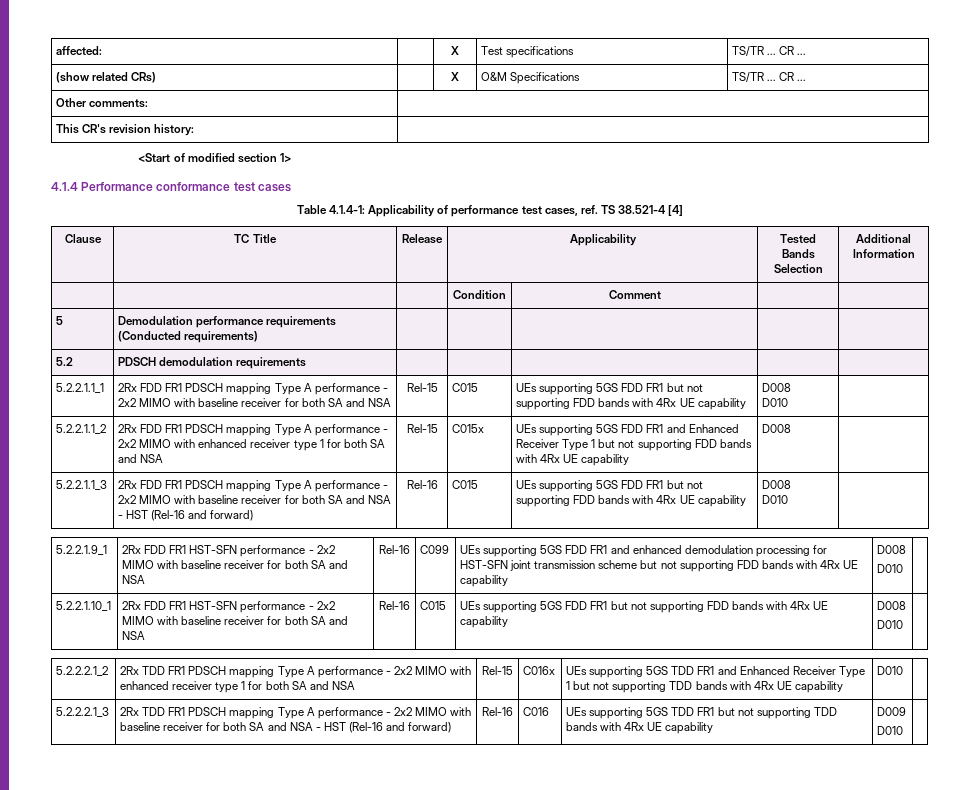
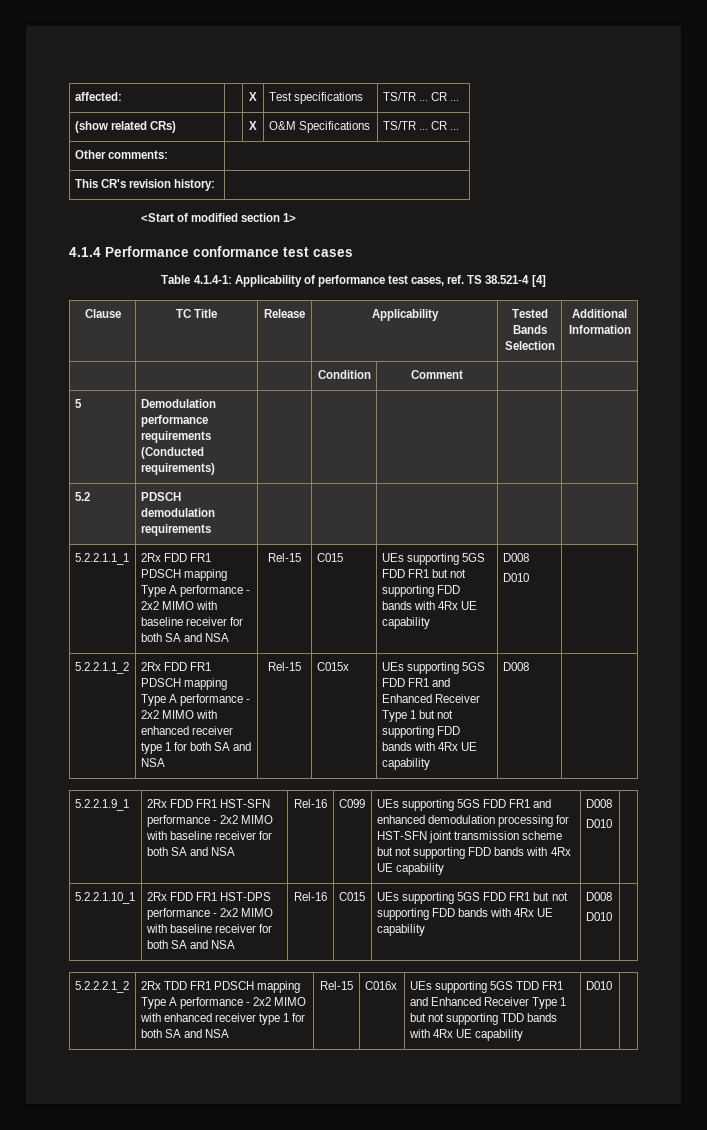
[56,480,108,490] [118,480,388,492] [118,495,391,504] [118,510,254,521] [406,480,438,489] [452,480,479,489] [516,480,703,492] [516,495,746,507] [762,480,792,489] [762,495,789,504] // 5.2.2.1.1_3 | 2Rx FDD FR1 PDSCH mapping Type A performance - 2x2 MIMO with baseline receiver for both SA and NSA - HST (Rel-16 and forward) | Rel-16 | C015 | UEs supporting 5GS FDD FR1 but not supporting FDD bands with 4Rx UE capability | D008 // D010 | -> (529, 666) none
[189,601,238,610] HST-SFN -> [220,892,272,901] HST-DPS
[56,707,110,717] [120,707,472,719] [120,722,452,733] [482,707,513,716] [523,707,550,716] [566,707,837,719] [566,722,714,734] [877,707,907,716] [877,726,904,735] // 5.2.2.2.1_3 | 2Rx TDD FR1 PDSCH mapping Type A performance - 2x2 MIMO with baseline receiver for both SA and NSA - HST (Rel-16 and forward) | Rel-16 | C016 | UEs supporting 5GS TDD FR1 but not supporting TDD bands with 4Rx UE capability | D009 // D010 | -> (612, 985) none

